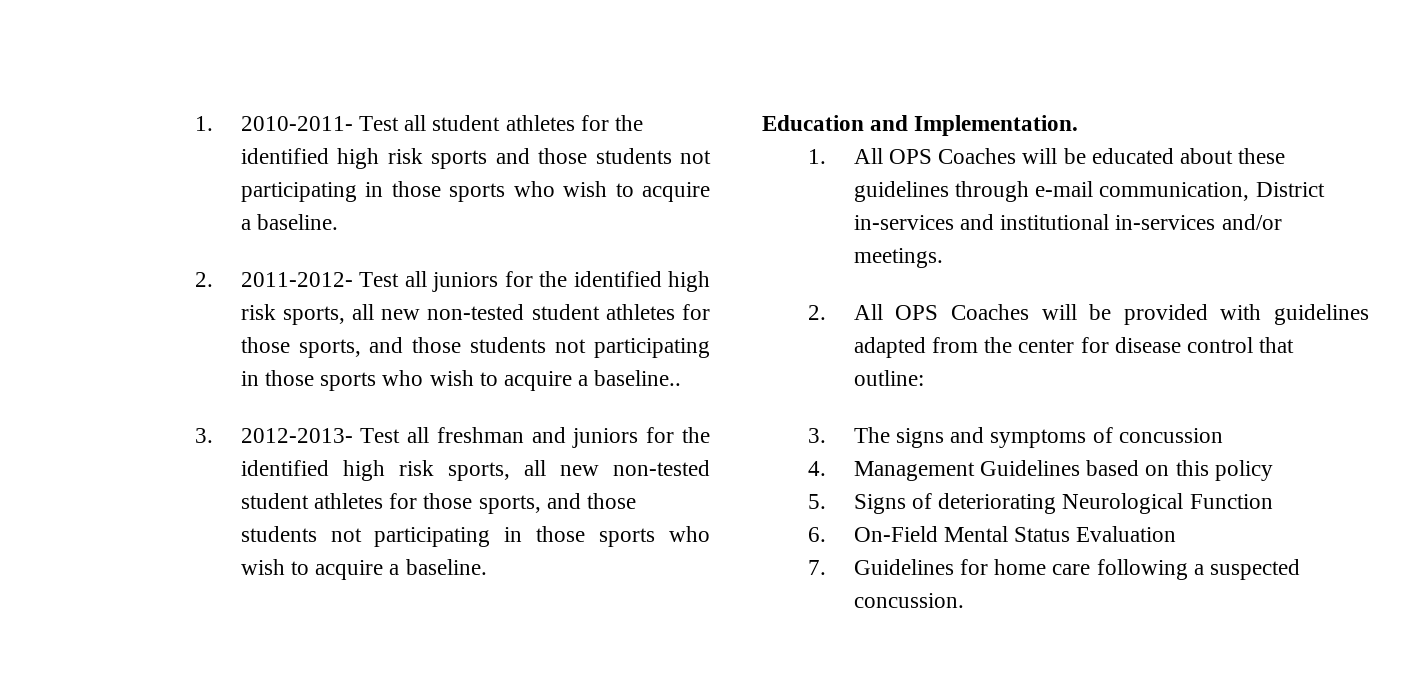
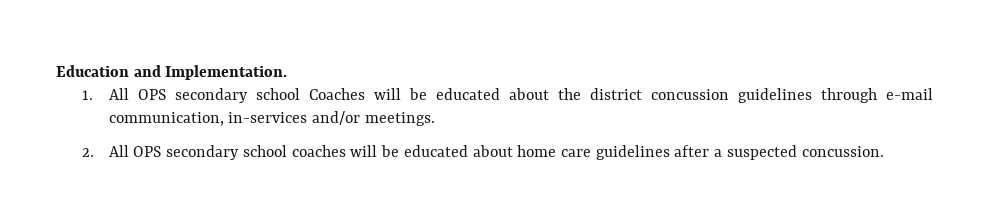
[194,115,643,131] [240,148,711,169] [240,181,710,202] [240,214,338,230] [194,271,710,292] [240,304,710,325] [240,337,710,358] [240,370,682,391] [194,427,710,448] [240,460,711,481] [240,493,636,514] [240,526,710,547] [240,559,487,580] 1. 2010-2011- Test all student athletes for the identified high risk sports and those students not participating in those sports who wish to acquire a baseline. // 2. 2011-2012- Test all juniors for the identified high risk sports, all new non-tested student athletes for those sports, and those students not participating in those sports who wish to acquire a baseline.. // 3. 2012-2013- Test all freshman and juniors for the identified high risk sports, all new non-tested student athletes for those sports, and those students not participating in those sports who wish to acquire a baseline. // -> (56, 71) none
(932, 156) none -> [174,88,300,103] secondary school
[1238,148,1286,164] these -> [557,88,729,100] the district concussion
[1255,182,1325,197] [853,214,1110,230] District in-services and institutional -> (224, 119) none
[950,304,1369,325] [853,337,1295,358] [853,370,924,386] [807,427,1223,448] [807,460,1273,481] [807,493,1273,514] [807,526,1177,542] [807,559,1188,580] Coaches will be provided with guidelines adapted from the center for disease control that outline: // 3. The signs and symptoms of concussion // 4. Management Guidelines based on this policy // 5. Signs of deteriorating Neurological Function // 6. On-Field Mental Status Evaluation // 7. Guidelines for home care following -> [166,145,710,160] secondary school coaches will be educated about home care guidelines after

